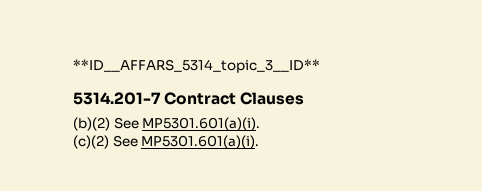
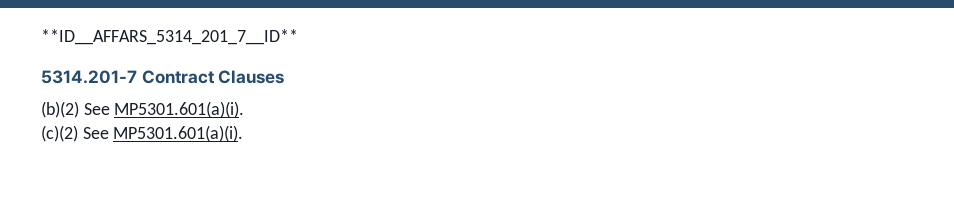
[73,59,320,73] **ID__AFFARS_5314_topic_3__ID** -> [41,29,298,45] **ID__AFFARS_5314_201_7__ID**

